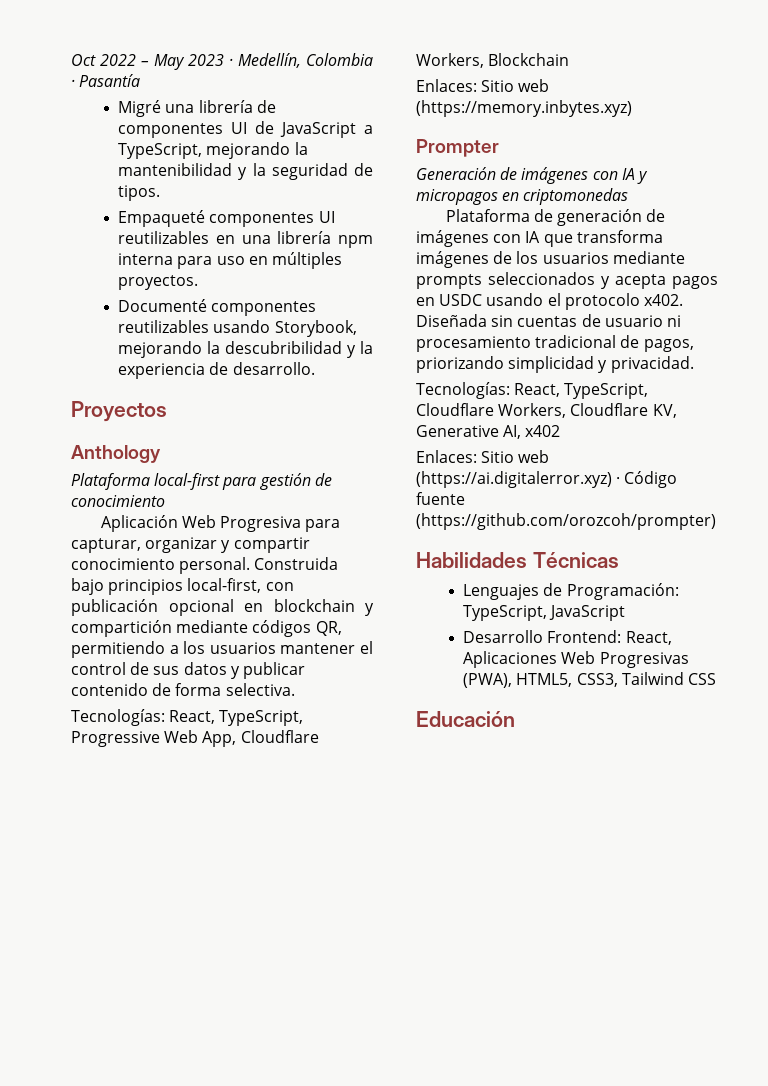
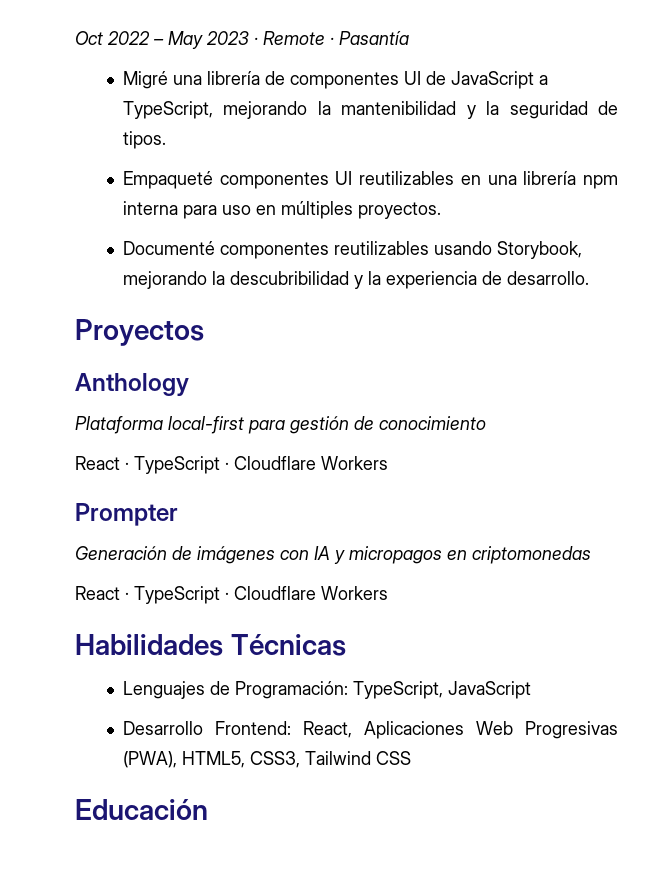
[238,53,373,68] Medellín, Colombia -> [263,31,325,45] Remote
[100,515,341,532] [71,537,310,553] [71,557,339,574] [71,578,294,595] [71,599,374,616] [71,620,342,637] [71,641,373,658] [71,662,305,679] [71,683,295,696] [71,709,304,726] [71,730,319,747] [416,53,570,68] [416,79,550,92] [416,100,632,117] Aplicación Web Progresiva para capturar, organizar y compartir conocimiento personal. Construida bajo principios local-first, con publicación opcional en blockchain y compartición mediante códigos QR, permitiendo a los usuarios mantener el control de sus datos y publicar contenido de forma selectiva. // Tecnologías: React, TypeScript, Progressive Web App, Cloudflare Workers, Blockchain // Enlaces: Sitio web (https://memory.inbytes.xyz) -> [75,456,388,474] React · TypeScript · Cloudflare Workers
[445,209,666,226] [416,230,663,247] [416,251,685,268] [416,272,718,289] [416,293,683,310] [416,314,681,327] [416,335,694,352] [416,356,694,373] [416,382,649,399] [416,403,677,418] [416,425,561,439] [416,450,550,463] [416,471,678,488] [416,492,465,505] [416,513,716,530] Plataforma de generación de imágenes con IA que transforma imágenes de los usuarios mediante prompts seleccionados y acepta pagos en USDC usando el protocolo x402. Diseñada sin cuentas de usuario ni procesamiento tradicional de pagos, priorizando simplicidad y privacidad. // Tecnologías: React, TypeScript, Cloudflare Workers, Cloudflare KV, Generative AI, x402 // Enlaces: Sitio web (https://ai.digitalerror.xyz) · Código fuente (https://github.com/orozcoh/prompter) -> [75,586,388,604] React · TypeScript · Cloudflare Workers

